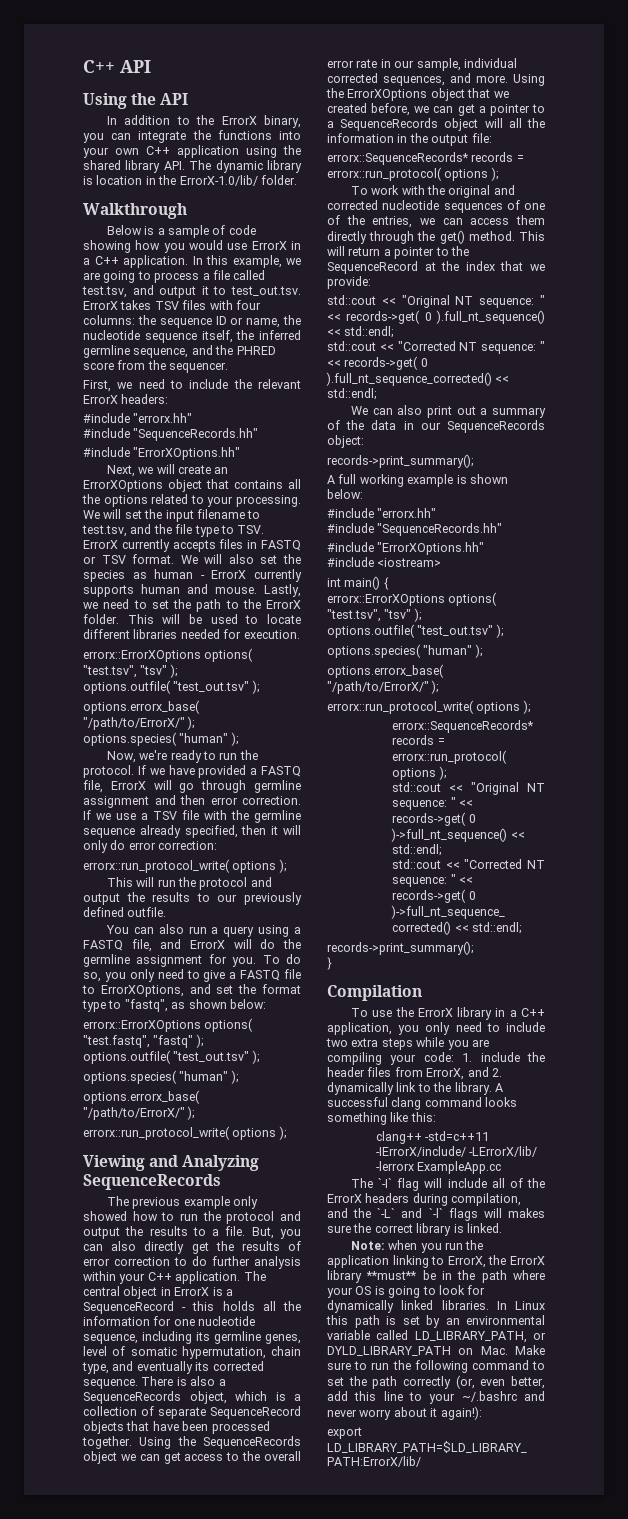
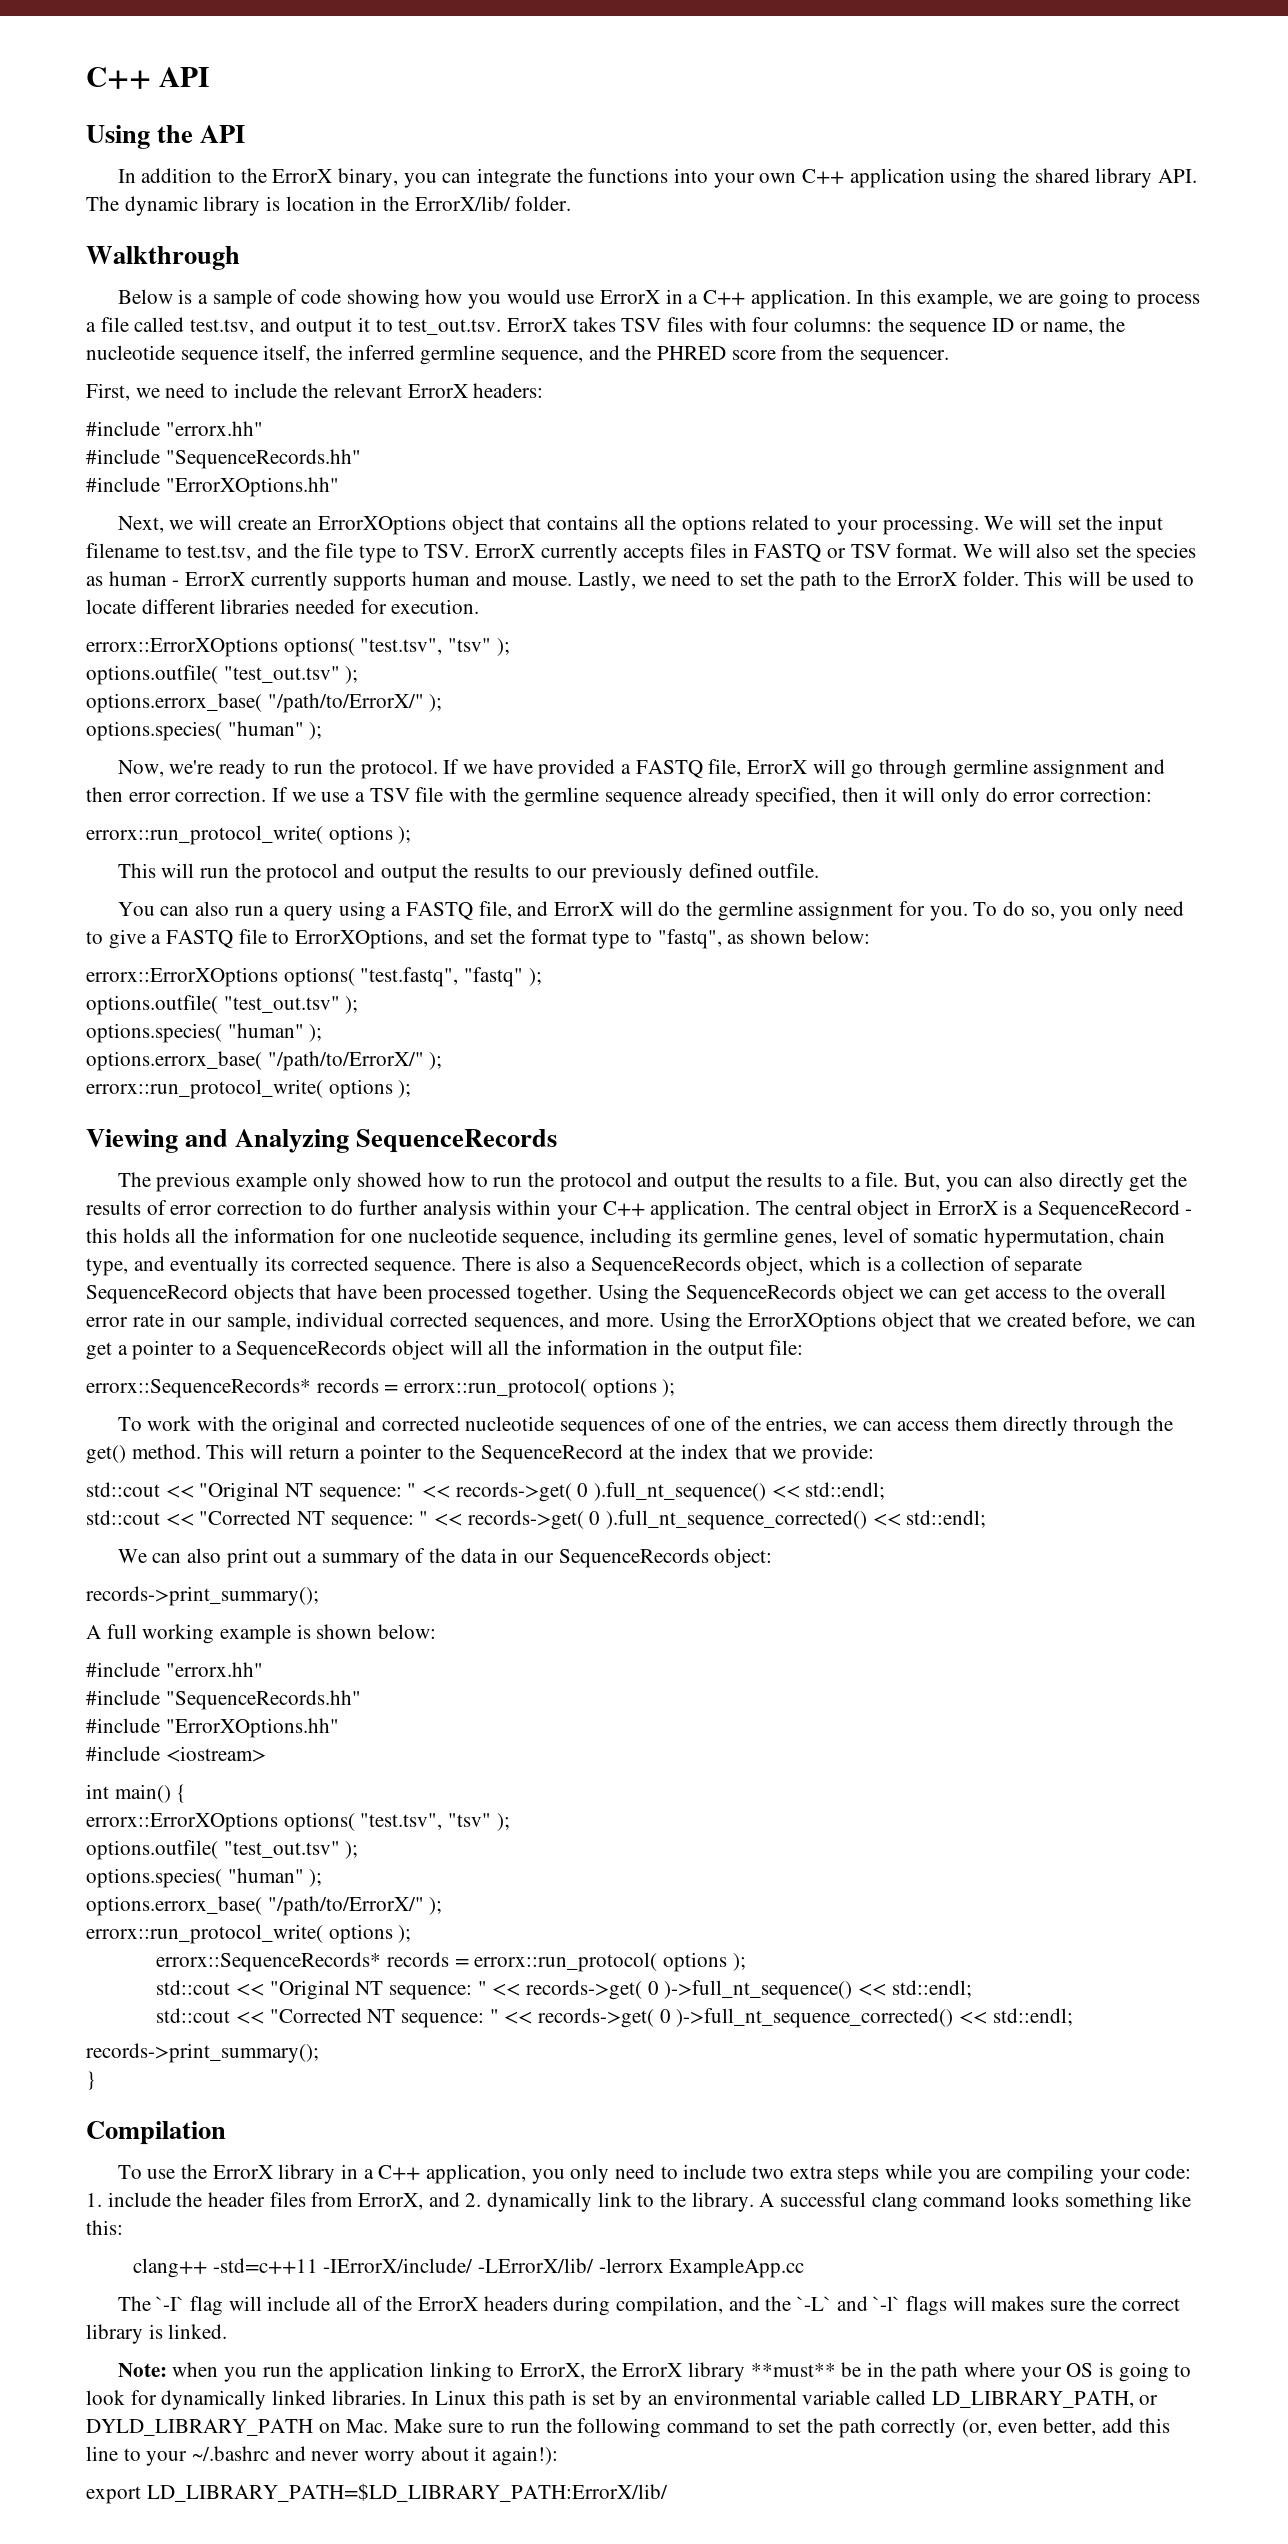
[179,175,258,186] ErrorX-1.0/lib/ -> [414,196,511,211] ErrorX/lib/

